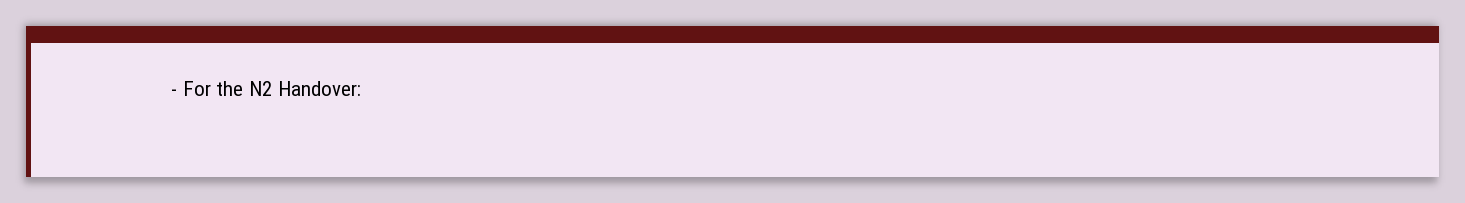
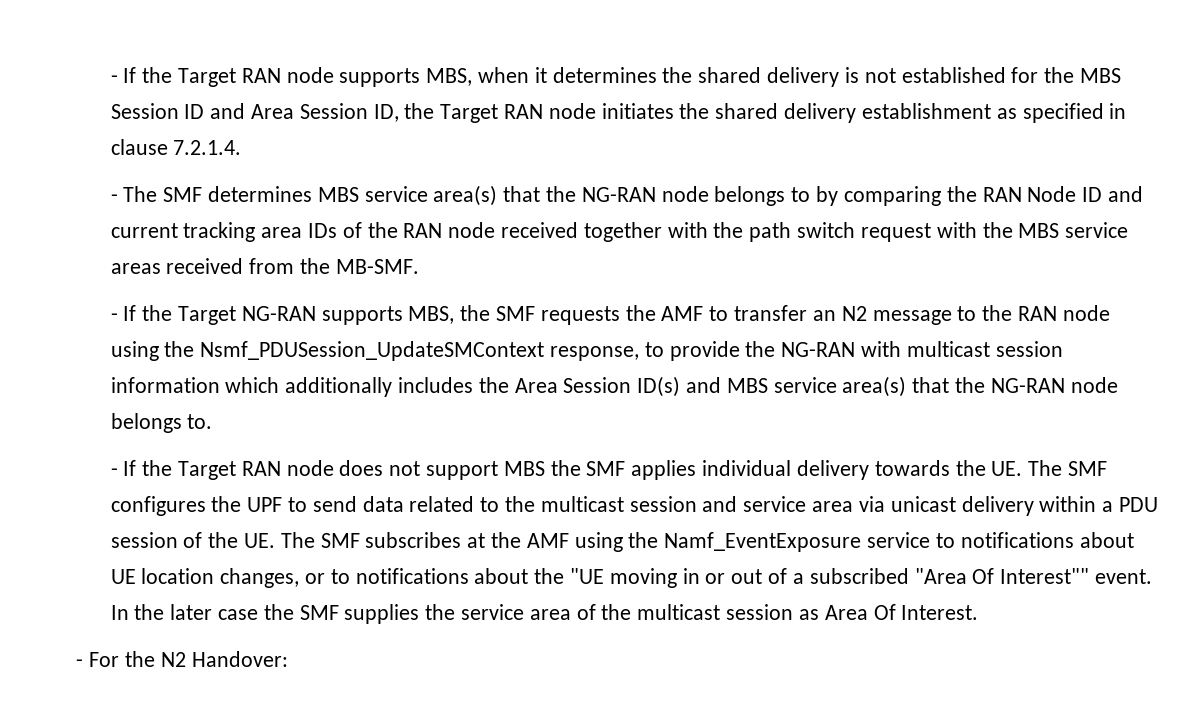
[171,89,178,96] - -> [110,67,1121,87] [110,103,1127,123] [110,139,242,155] [110,185,1143,206] [110,222,1129,242] [110,258,419,274] [110,305,1110,325] [110,341,1063,361] [110,376,1118,397] [110,413,213,433] [110,460,1107,480] [110,496,1158,516] [110,532,1134,552] [110,568,1152,588] [110,604,979,624] [76,659,84,667] - If the Target RAN node supports MBS, when it determines the shared delivery is not established for the MBS Session ID and Area Session ID, the Target RAN node initiates the shared delivery establishment as specified in clause 7.2.1.4. // - The SMF determines MBS service area(s) that the NG-RAN node belongs to by comparing the RAN Node ID and current tracking area IDs of the RAN node received together with the path switch request with the MBS service areas received from the MB-SMF. // - If the Target NG-RAN supports MBS, the SMF requests the AMF to transfer an N2 message to the RAN node using the Nsmf_PDUSession_UpdateSMContext response, to provide the NG-RAN with multicast session information which additionally includes the Area Session ID(s) and MBS service area(s) that the NG-RAN node belongs to. // - If the Target RAN node does not support MBS the SMF applies individual delivery towards the UE. The SMF configures the UPF to send data related to the multicast session and service area via unicast delivery within a PDU session of the UE. The SMF subscribes at the AMF using the Namf_EventExposure service to notifications about UE location changes, or to notifications about the "UE moving in or out of a subscribed "Area Of Interest"" event. In the later case the SMF supplies the service area of the multicast session as Area Of Interest. // -

